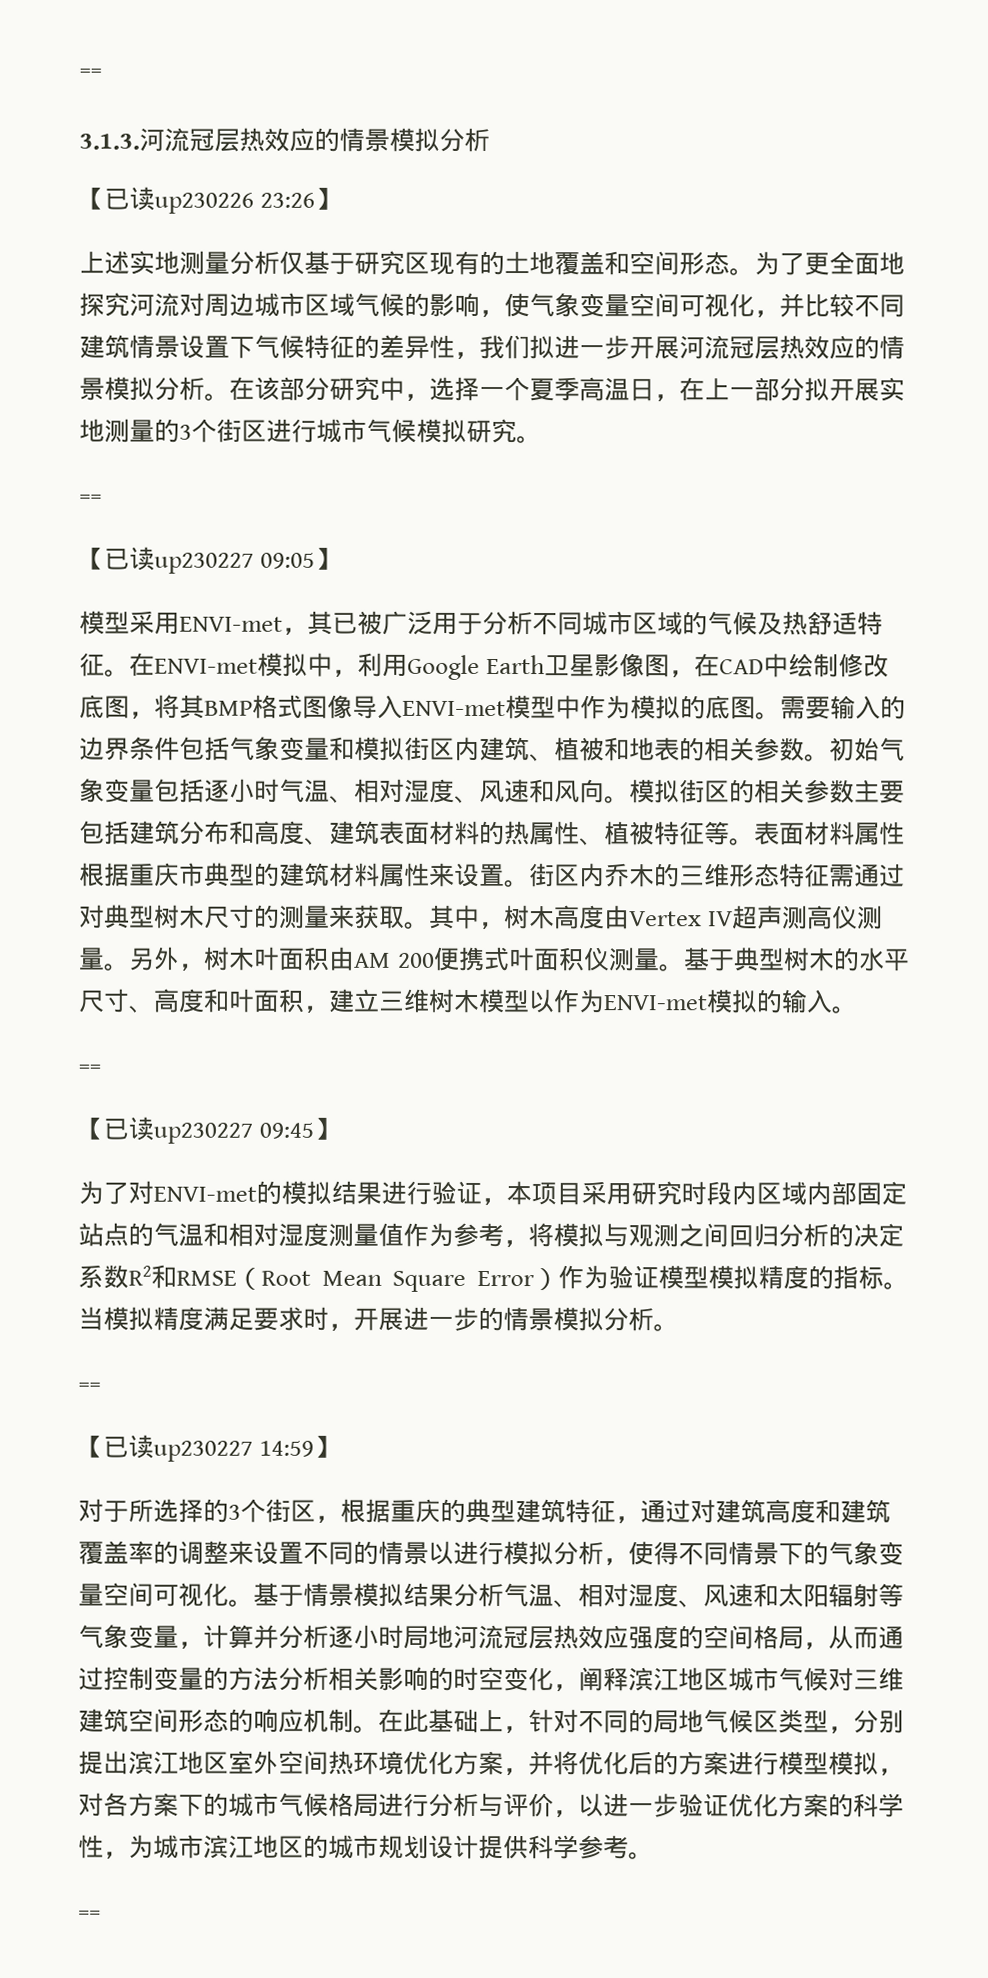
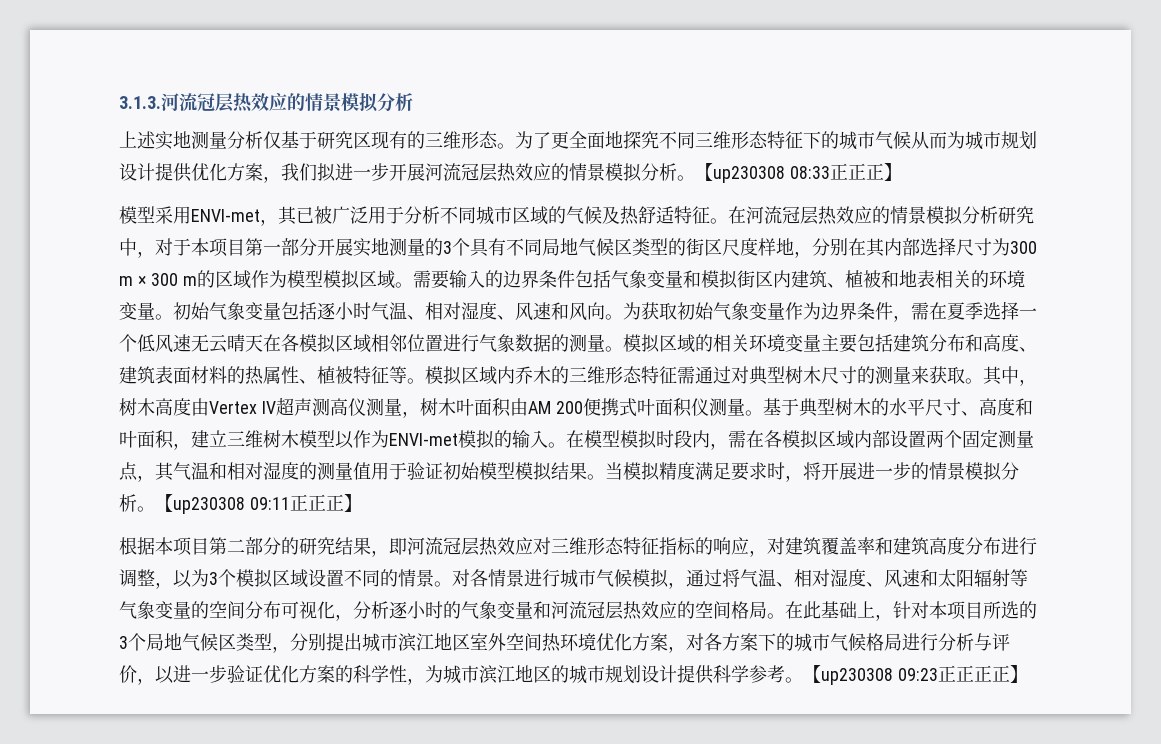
[79,68,102,78] == // -> (119, 102) none
[79,186,340,214] // 【已读up230226 23:26】 -> (413, 102) none
[504,251,680,276] 土地覆盖和空间 -> [425,131,461,149] 三维
[129,292,905,319] [79,334,455,359] 河流对周边城市区域气候的影响，使气象变量空间可视化，并比较不同建筑情景设置下气候特征的差异性 -> [659,131,1037,150] [119,163,263,182] 不同三维形态特征下的城市气候从而为城市规划设计提供优化方案
[229,376,905,403] [79,418,542,444] [79,494,102,504] [79,546,315,574] 在该部分研究中，选择一个夏季高温日，在上一部分拟开展实地测量的3个街区进行城市气候模拟研究。 // == // 【已读up230227 09:05 -> [695,163,884,183] 【up230308 08:33正正正
[154,652,889,680] [79,694,756,720] ENVI-met模拟中，利用Google Earth卫星影像图，在CAD中绘制修改底图，将其BMP格式图像导入ENVI-met模型中作为模拟的底图 -> [746,206,1034,225] [119,237,1037,258] [119,270,395,289] 河流冠层热效应的情景模拟分析研究中，对于本项目第一部分开展实地测量的3个具有不同局地气候区类型的街区尺度样地，分别在其内部选择尺寸为300 m × 300 m的区域作为模型模拟区域
[679,737,805,762] 的相关参数 -> [934,270,1025,288] [119,302,155,320] 相关的环境变量
[629,779,855,804] 模拟街区的相关参数 -> [623,301,1037,322] [119,334,821,353] 为获取初始气象变量作为边界条件，需在夏季选择一个低风速无云晴天在各模拟区域相邻位置进行气象数据的测量。模拟区域的相关环境变量
[754,821,905,846] [79,862,580,888] 表面材料属性根据重庆市典型的建筑材料属性来设置。街区 -> [425,366,497,385] 模拟区域
[104,946,180,971] 。另外 -> (402, 407) none
[78,1064,101,1074] [78,1116,339,1144] [78,1180,907,1207] [78,1222,904,1249] [78,1264,884,1292] // == // 【已读up230227 09:45】 // 为了对ENVI-met的模拟结果进行验证，本项目采用研究时段内区域内部固定站点的气温和相对湿度测量值作为参考，将模拟与观测之间回归分析的决定系数R2和RMSE（Root Mean Square Error）作为验证模型模拟精度的指标 -> [566,429,1034,450] [119,462,587,482] 在模型模拟时段内，需在各模拟区域内部设置两个固定测量点，其气温和相对湿度的测量值用于验证初始模型模拟结果
(354, 1327) none -> [803,462,821,480] 将
[78,1382,101,1392] [78,1434,339,1462] [78,1498,891,1525] [78,1540,904,1567] [78,1582,504,1608] // == // 【已读up230227 14:59】 // 对于所选择的3个街区，根据重庆的典型建筑特征，通过对建筑高度和建筑覆盖率的调整来设置不同的情景以进行模拟分析，使得不同情景下的气象变量空间可视化。基于情景模拟结果分析 -> [155,494,362,514] [119,537,1037,557] [119,569,740,589] 【up230308 09:11正正正】 // 根据本项目第二部分的研究结果，即河流冠层热效应对三维形态特征指标的响应，对建筑覆盖率和建筑高度分布进行调整，以为3个模拟区域设置不同的情景。对各情景进行城市气候模拟，通过将
[178,1624,679,1650] ，计算并分析逐小时局地河流冠层热效应强度 -> [191,601,677,621] 的空间分布可视化，分析逐小时的气象变量和河流冠层热效应
[803,1625,904,1651] [78,1666,904,1693] [78,1708,354,1733] ，从而通过控制变量的方法分析相关影响的时空变化，阐释滨江地区城市气候对三维建筑空间形态的响应机制 -> (767, 610) none
[578,1709,654,1734] 不同的 -> [929,601,1037,620] [119,633,146,651] 本项目所选的3个
(129, 1762) none -> [362,633,398,652] 城市
[528,1751,904,1777] 并将优化后的方案进行模型模拟， -> (686, 649) none
[78,1910,101,1920] // == -> [803,665,1028,685] 【up230308 09:23正正正正】

